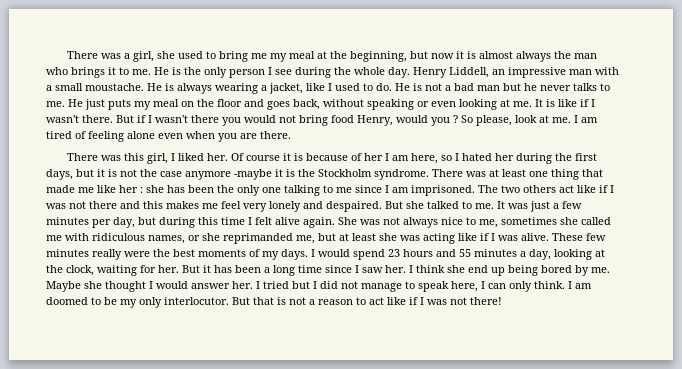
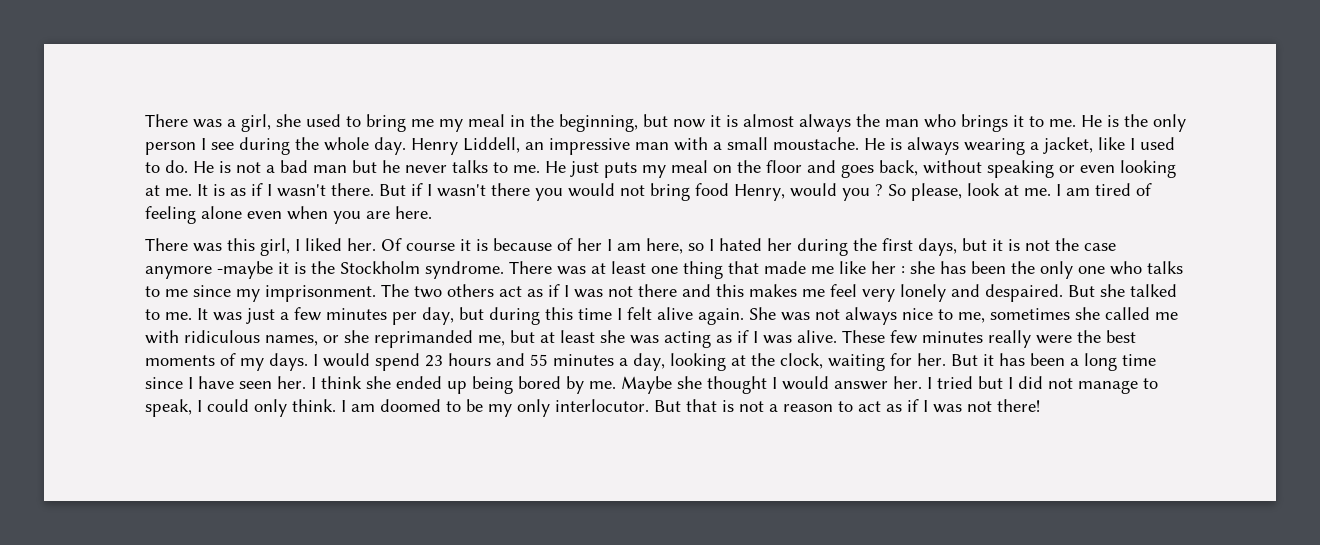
[317,51,328,59] at -> [510,115,525,127] in
[558,99,577,107] like -> [230,188,246,196] as
[260,131,291,139] there. -> [395,206,432,219] here.
[284,185,320,196] talking -> [1110,261,1183,275] who talks
[385,185,475,196] I am imprisoned. -> [236,285,376,302] my imprisonment.
[577,185,596,193] like -> [527,289,543,297] as
[458,233,477,241] like -> [716,335,732,343] as
[362,267,383,273] saw -> [198,376,272,389] have seen
[468,265,488,273] end -> [396,376,442,389] ended
[418,281,506,292] speak here, I can -> [145,399,249,417] speak, I could
[387,297,406,305] like -> [886,404,902,412] as

